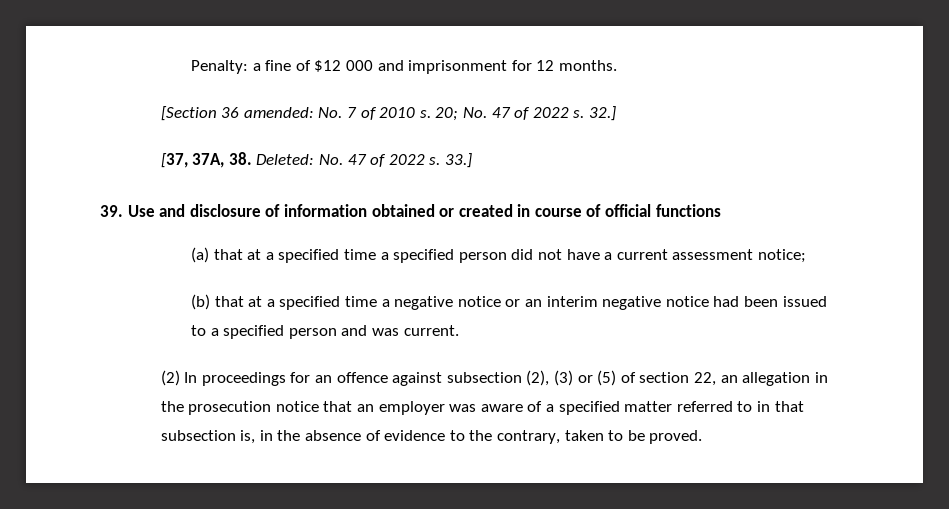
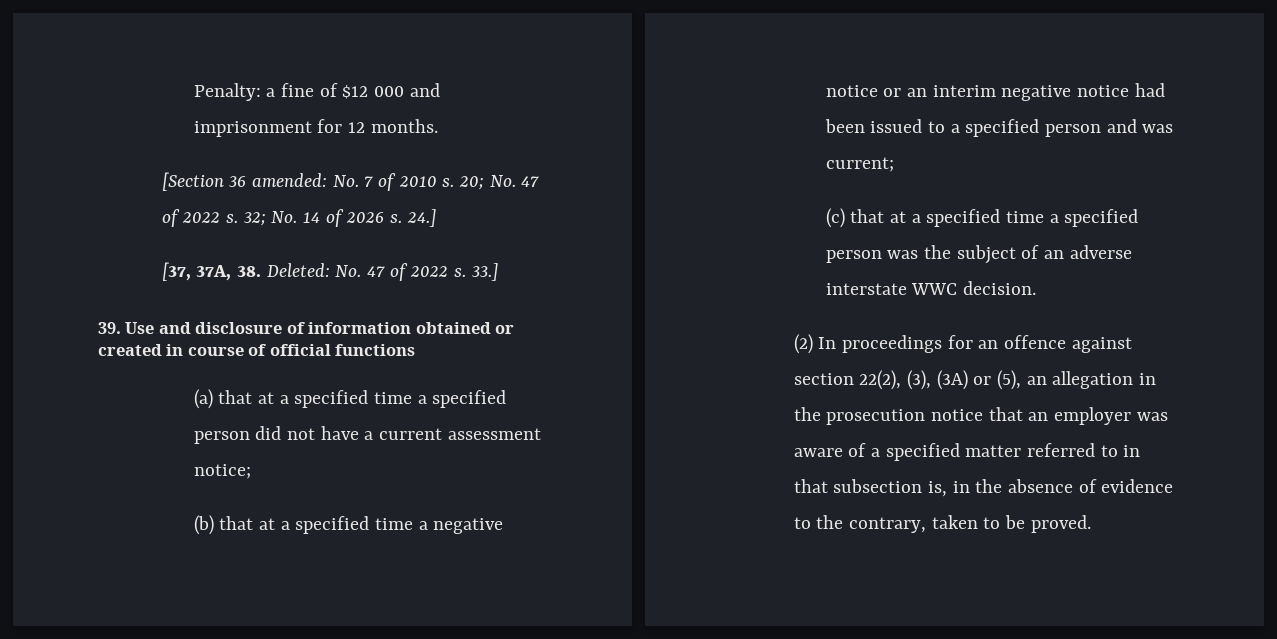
[588,106,616,121] 32.] -> [243,209,436,227] 32; No. 14 of 2026 s. 24.]
[403,325,459,336] current. -> [825,157,894,172] [825,208,1139,228] [825,245,1132,264] [825,281,1037,295] current; // (c) that at a specified time a specified person was the subject of an adverse interstate WWC decision.
[446,370,716,386] subsection (2), (3) or (5) of section 22, -> [793,370,1022,390] section 22(2), (3), (3A) or (5),

